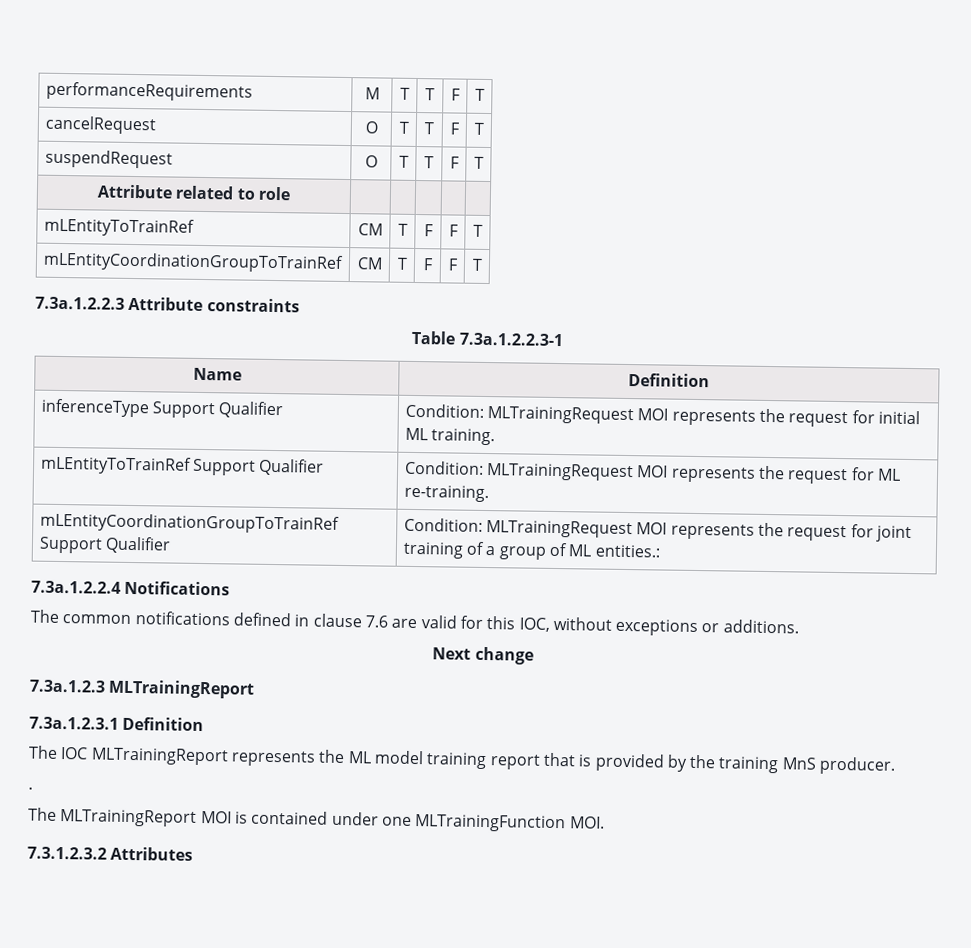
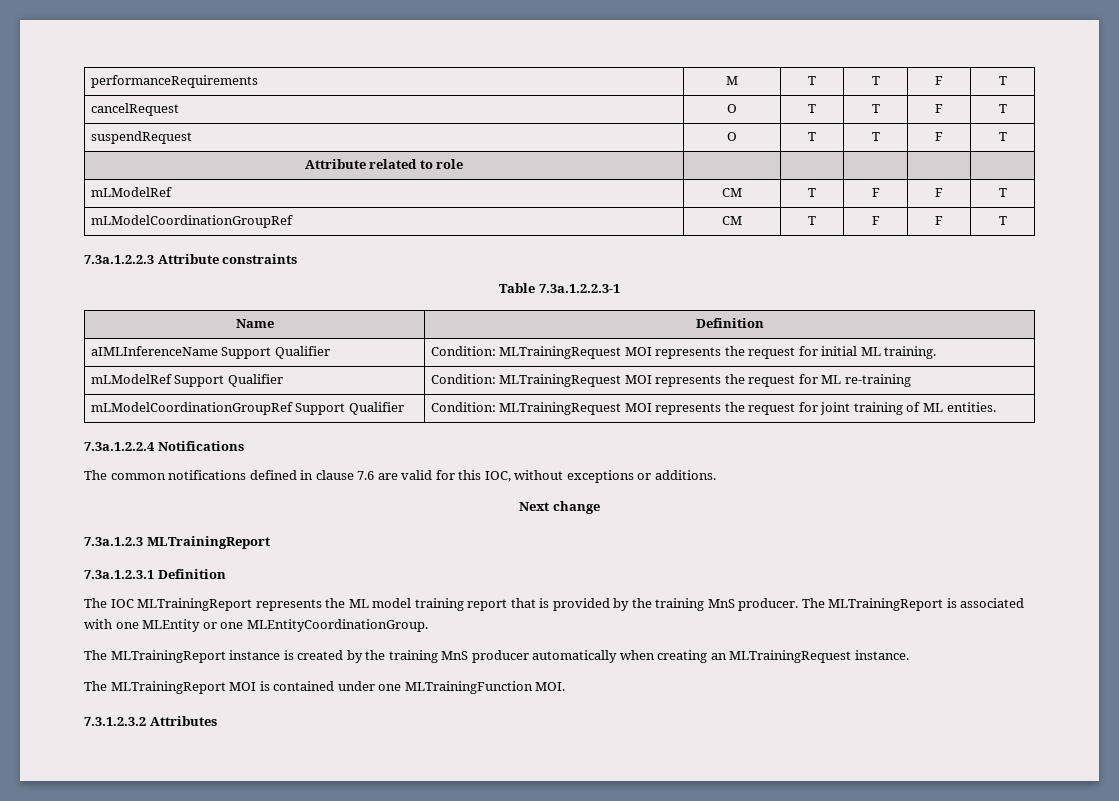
[43,217,195,237] [357,223,383,236] [397,223,408,236] [423,224,433,237] [448,224,458,237] [472,224,483,237] [42,251,344,273] mLEntityToTrainRef | CM | T | F | F | T // mLEntityCoordinationGroupToTrainRef -> [90,187,172,197] [722,188,742,197] [808,188,816,197] [871,188,880,197] [935,188,943,197] [998,188,1007,197] [90,215,293,228] mLModelRef | CM | T | F | F | T // mLModelCoordinationGroupRef
[40,398,150,418] inferenceType -> [90,346,218,356] aIMLInferenceName
[39,455,192,475] mLEntityToTrainRef -> [90,374,172,384] mLModelRef
[403,484,489,503] [39,512,340,534] re-training. // mLEntityCoordinationGroupToTrainRef -> [844,374,911,387] [90,402,293,415] re-training // mLModelCoordinationGroupRef
[485,542,661,560] a group of ML entities.: -> [922,402,996,412] ML entities.
[28,786,33,790] // . -> [801,598,1025,611] [84,619,428,632] [84,650,909,663] The MLTrainingReport is associated with one MLEntity or one MLEntityCoordinationGroup. // The MLTrainingReport instance is created by the training MnS producer automatically when creating an MLTrainingRequest instance.

